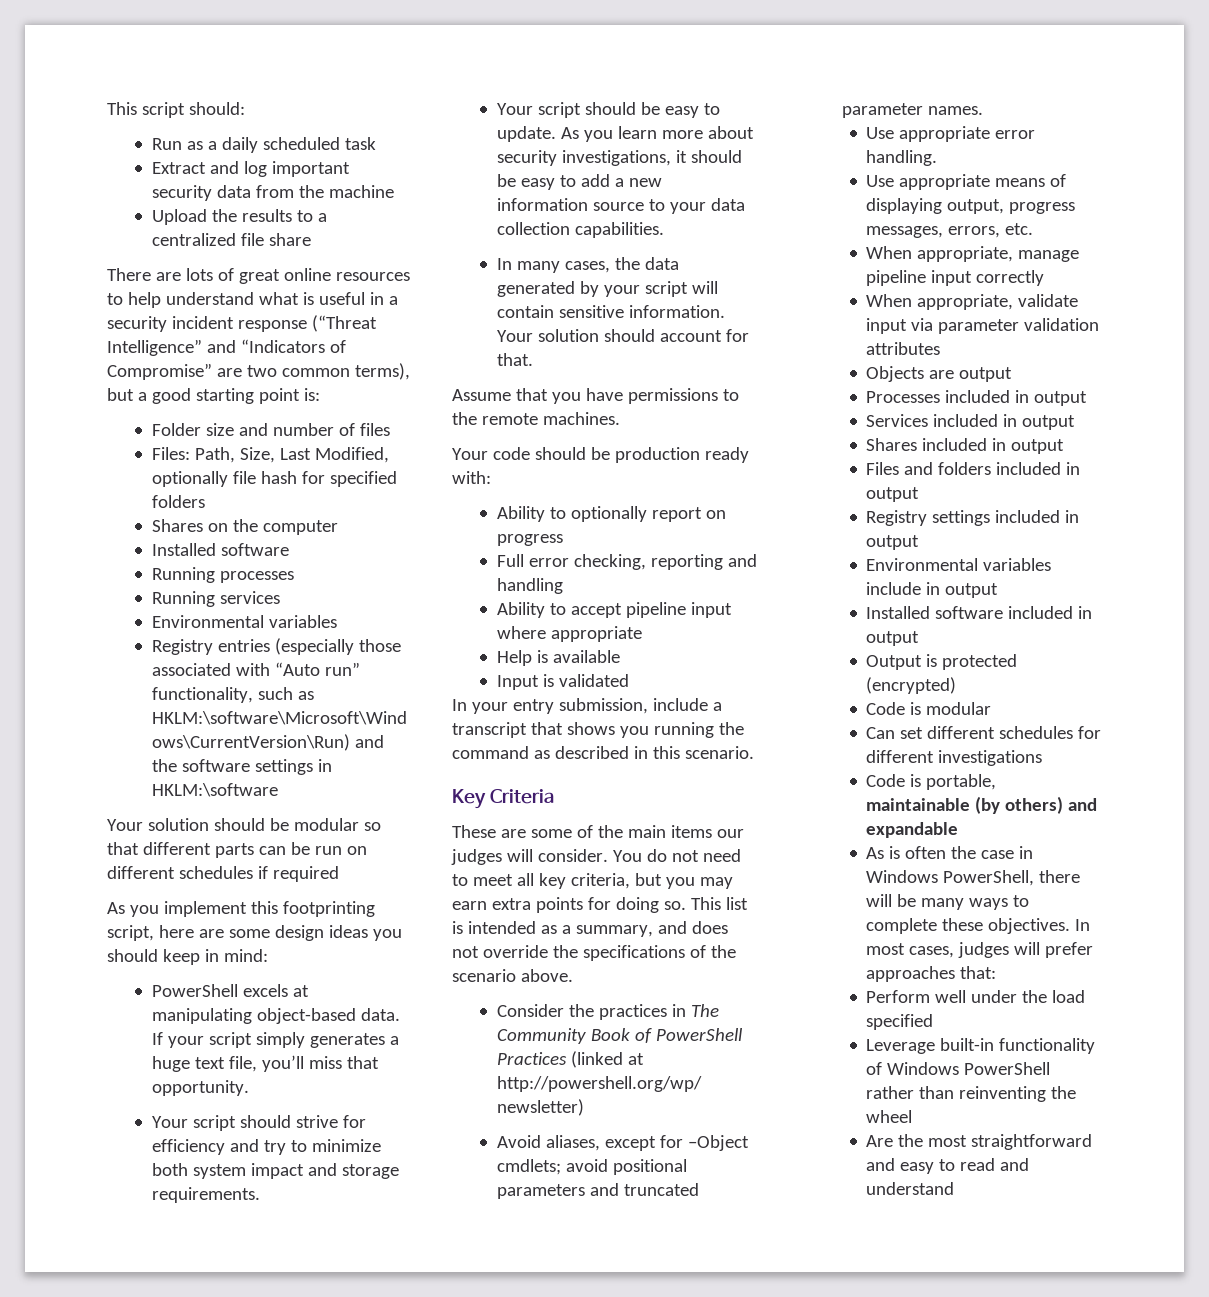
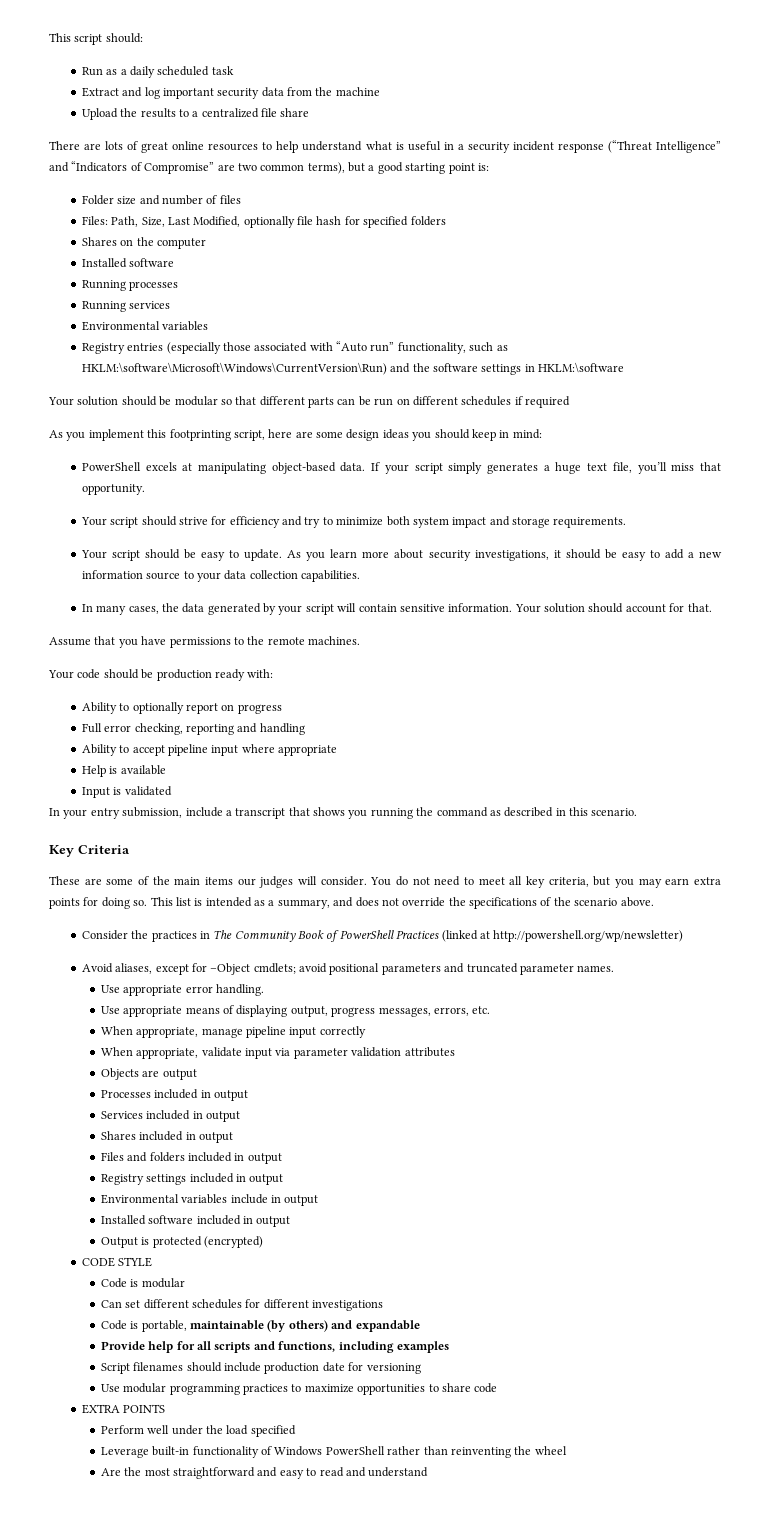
(957, 685) none -> [81,1257,153,1267] // CODE STYLE
[866,846,1034,859] [866,870,1081,886] [866,894,1030,910] [866,918,1091,934] [866,942,1094,958] [866,966,997,982] As is often the case in Windows PowerShell, there will be many ways to complete these objectives. In most cases, judges will prefer approaches that: -> [100,1341,449,1353] [100,1362,421,1374] [100,1383,498,1395] [81,1404,166,1414] Provide help for all scripts and functions, including examples // Script filenames should include production date for versioning // Use modular programming practices to maximize opportunities to share code // EXTRA POINTS

